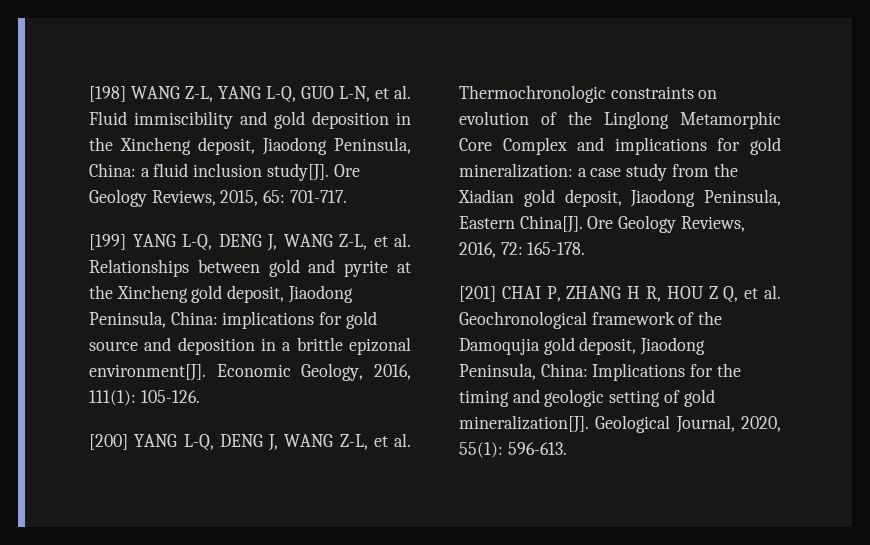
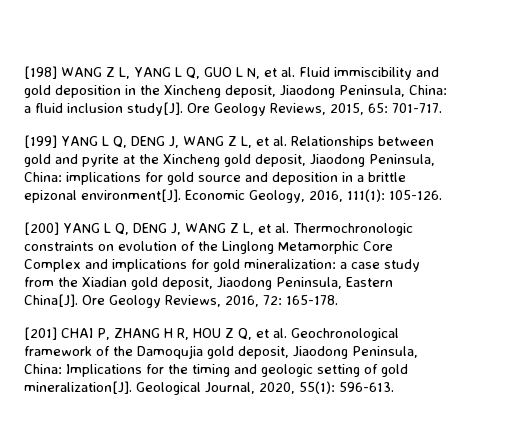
[185,86,370,103] Z-L, YANG L-Q, GUO L-N, -> [106,67,260,79] Z L, YANG L Q, GUO L N,
[182,234,367,251] L-Q, DENG J, WANG Z-L, -> [102,136,252,148] L Q, DENG J, WANG Z L,
[183,434,368,451] L-Q, DENG J, WANG Z-L, -> [104,223,254,235] L Q, DENG J, WANG Z L,

